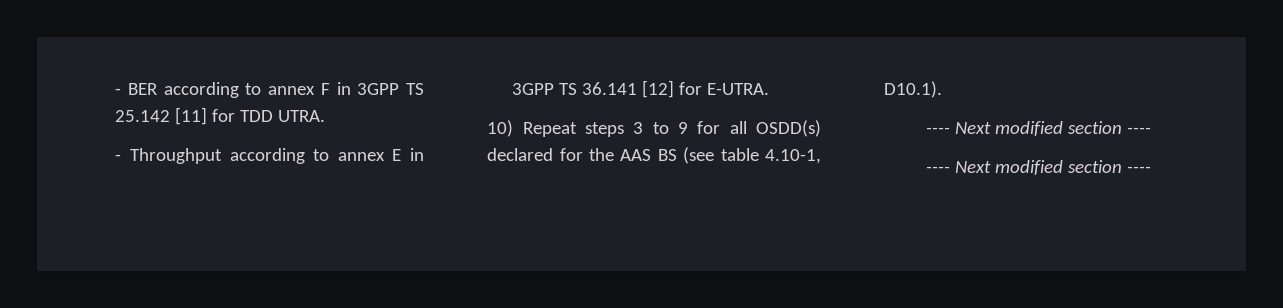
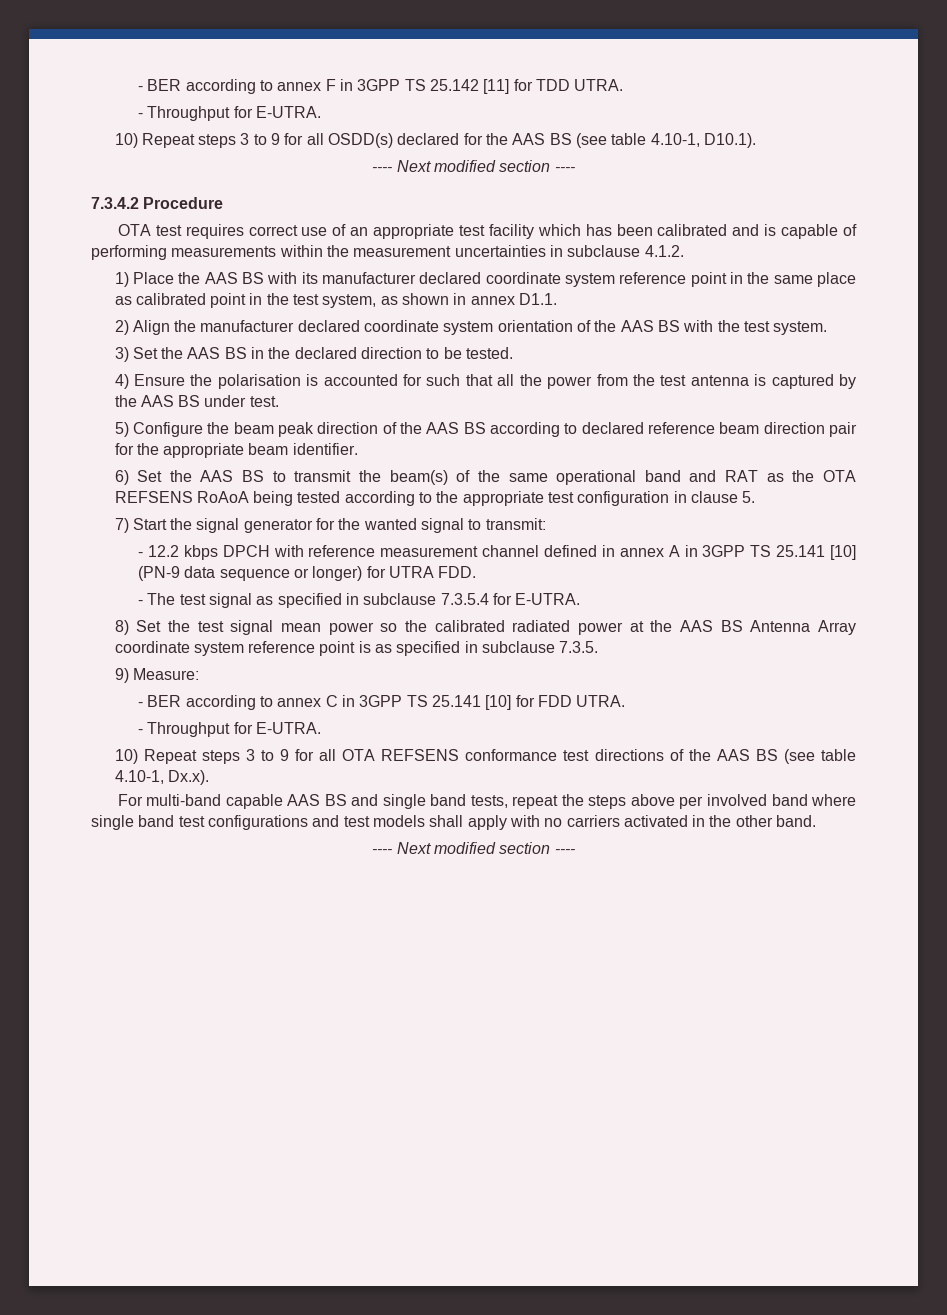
[229,148,424,164] [512,80,675,98] according to annex E in 3GPP TS 36.141 [12] -> (231, 113) none
(1151, 130) none -> [91,197,224,209] [117,224,857,239] [91,245,684,260] [114,272,856,287] [114,293,558,308] [114,320,828,335] [114,347,514,362] [114,374,856,389] [114,395,279,407] [114,422,857,437] [114,443,358,458] [114,470,857,485] [114,491,756,506] [114,518,546,533] [137,545,856,560] [137,566,477,581] [137,593,581,608] [114,620,856,635] [114,641,599,656] [114,668,199,683] [137,695,626,710] [137,722,321,737] [114,749,857,764] [114,770,209,785] [117,794,856,809] [91,815,817,830] // 7.3.4.2 Procedure // OTA test requires correct use of an appropriate test facility which has been calibrated and is capable of performing measurements within the measurement uncertainties in subclause 4.1.2. // 1) Place the AAS BS with its manufacturer declared coordinate system reference point in the same place as calibrated point in the test system, as shown in annex D1.1. // 2) Align the manufacturer declared coordinate system orientation of the AAS BS with the test system. // 3) Set the AAS BS in the declared direction to be tested. // 4) Ensure the polarisation is accounted for such that all the power from the test antenna is captured by the AAS BS under test. // 5) Configure the beam peak direction of the AAS BS according to declared reference beam direction pair for the appropriate beam identifier. // 6) Set the AAS BS to transmit the beam(s) of the same operational band and RAT as the OTA REFSENS RoAoA being tested according to the appropriate test configuration in clause 5. // 7) Start the signal generator for the wanted signal to transmit: // - 12.2 kbps DPCH with reference measurement channel defined in annex A in 3GPP TS 25.141 [10] (PN-9 data sequence or longer) for UTRA FDD. // - The test signal as specified in subclause 7.3.5.4 for E-UTRA. // 8) Set the test signal mean power so the calibrated radiated power at the AAS BS Antenna Array coordinate system reference point is as specified in subclause 7.3.5. // 9) Measure: // - BER according to annex C in 3GPP TS 25.141 [10] for FDD UTRA. // - Throughput for E-UTRA. // 10) Repeat steps 3 to 9 for all OTA REFSENS conformance test directions of the AAS BS (see table 4.10-1, Dx.x). // For multi-band capable AAS BS and single band tests, repeat the steps above per involved band where single band test configurations and test models shall apply with no carriers activated in the other band.

